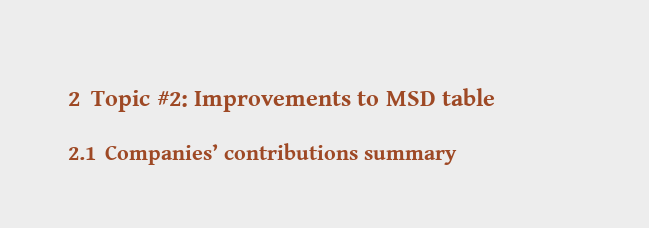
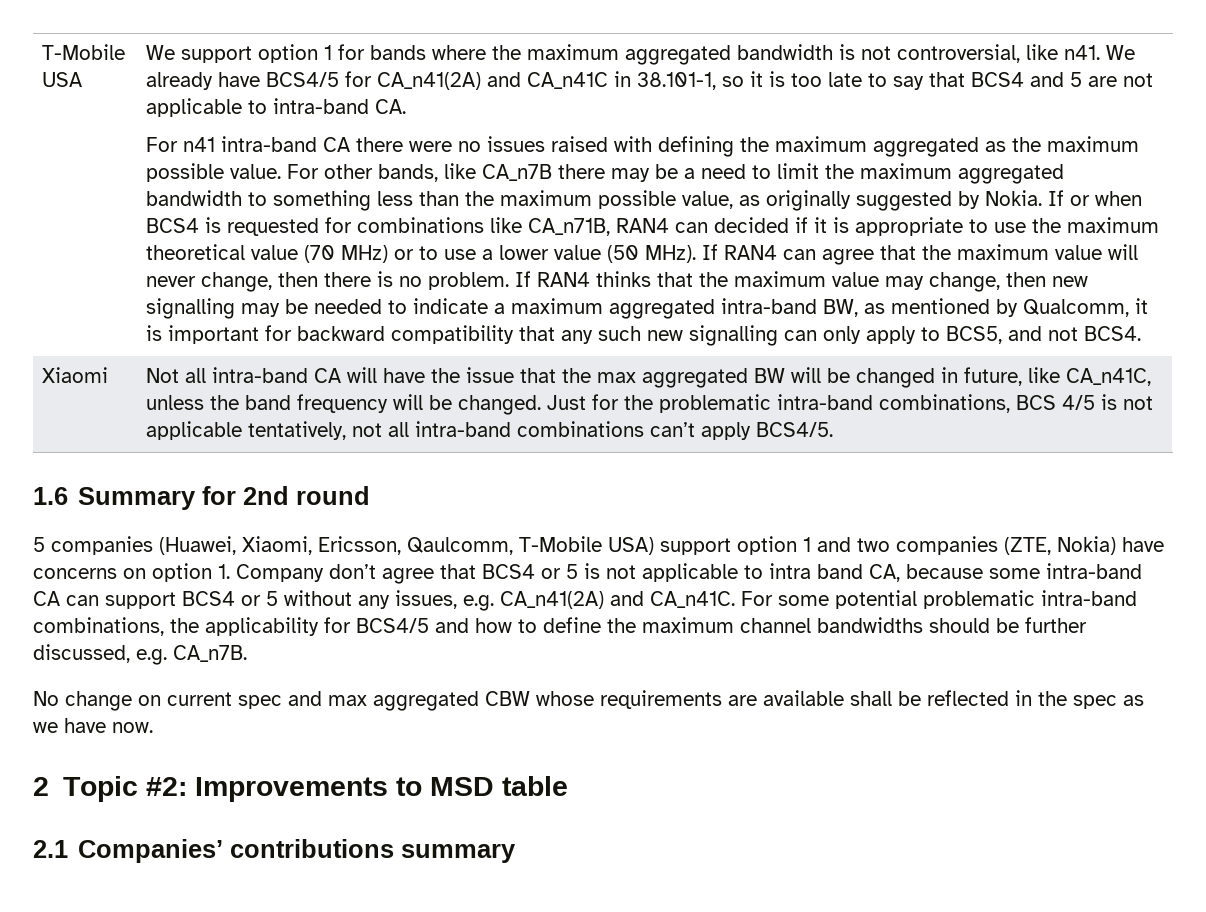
(68, 99) none -> [41,44,125,60] [41,72,82,87] [145,44,1135,65] [145,71,1153,90] [145,98,406,117] [145,136,1139,157] [145,163,1064,184] [145,190,1142,211] [145,217,1159,236] [145,244,1138,265] [145,271,1088,292] [145,298,1148,319] [145,325,1141,346] [41,367,108,383] [145,367,1151,388] [145,394,1153,415] [145,421,833,440] [33,486,371,510] [33,536,1164,555] [33,563,1142,584] [33,590,1137,611] [33,617,1087,636] [33,644,247,665] [33,690,1144,711] [33,718,153,733] T-Mobile USA | We support option 1 for bands where the maximum aggregated bandwidth is not controversial, like n41. We already have BCS4/5 for CA_n41(2A) and CA_n41C in 38.101-1, so it is too late to say that BCS4 and 5 are not applicable to intra-band CA. // For n41 intra-band CA there were no issues raised with defining the maximum aggregated as the maximum possible value. For other bands, like CA_n7B there may be a need to limit the maximum aggregated bandwidth to something less than the maximum possible value, as originally suggested by Nokia. If or when BCS4 is requested for combinations like CA_n71B, RAN4 can decided if it is appropriate to use the maximum theoretical value (70 MHz) or to use a lower value (50 MHz). If RAN4 can agree that the maximum value will never change, then there is no problem. If RAN4 thinks that the maximum value may change, then new signalling may be needed to indicate a maximum aggregated intra-band BW, as mentioned by Qualcomm, it is important for backward compatibility that any such new signalling can only apply to BCS5, and not BCS4. // Xiaomi | Not all intra-band CA will have the issue that the max aggregated BW will be changed in future, like CA_n41C, unless the band frequency will be changed. Just for the problematic intra-band combinations, BCS 4/5 is not applicable tentatively, not all intra-band combinations can’t apply BCS4/5. // 1.6 Summary for 2nd round // 5 companies (Huawei, Xiaomi, Ericsson, Qaulcomm, T-Mobile USA) support option 1 and two companies (ZTE, Nokia) have concerns on option 1. Company don’t agree that BCS4 or 5 is not applicable to intra band CA, because some intra-band CA can support BCS4 or 5 without any issues, e.g. CA_n41(2A) and CA_n41C. For some potential problematic intra-band combinations, the applicability for BCS4/5 and how to define the maximum channel bandwidths should be further discussed, e.g. CA_n7B. // No change on current spec and max aggregated CBW whose requirements are available shall be reflected in the spec as we have now. //

